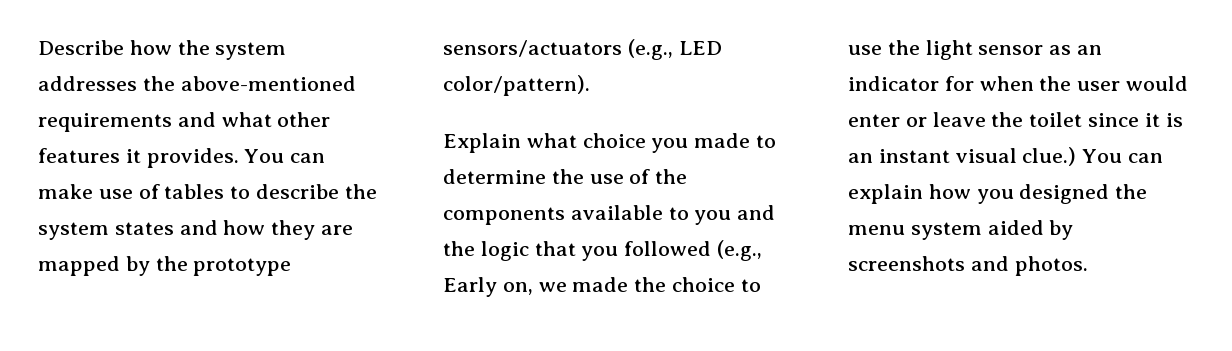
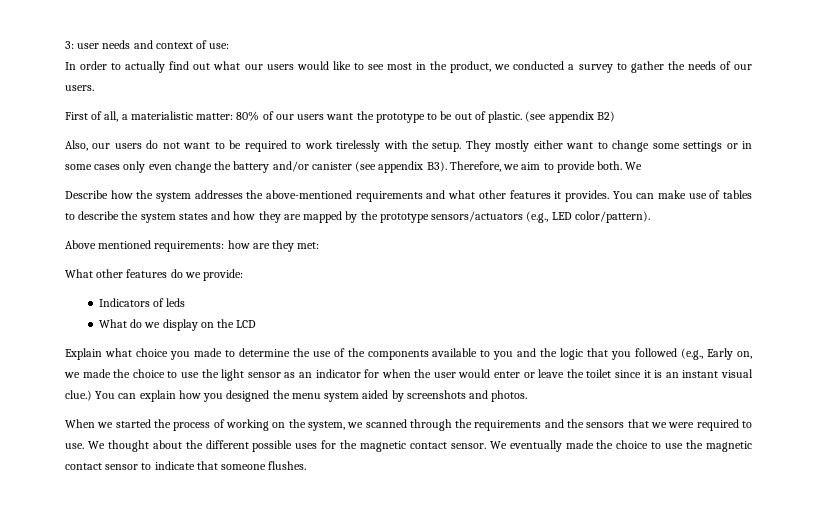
(38, 47) none -> [65,40,230,49] [65,61,753,73] [65,85,94,91] [65,111,615,123] [65,140,753,152] [65,161,643,173] 3: user needs and context of use: // In order to actually find out what our users would like to see most in the product, we conducted a survey to gather the needs of our users. // First of all, a materialistic matter: 80% of our users want the prototype to be out of plastic. (see appendix B2) // Also, our users do not want to be required to work tirelessly with the setup. They mostly either want to change some settings or in some cases only even change the battery and/or canister (see appendix B3). Therefore, we aim to provide both. We //
(590, 85) none -> [65,240,320,252] [65,269,244,281] [98,298,186,307] [98,319,257,331] // Above mentioned requirements: how are they met: // What other features do we provide: // Indicators of leds // What do we display on the LCD
(1088, 266) none -> [65,419,753,431] [65,440,753,452] [65,461,307,470] // When we started the process of working on the system, we scanned through the requirements and the sensors that we were required to use. We thought about the different possible uses for the magnetic contact sensor. We eventually made the choice to use the magnetic contact sensor to indicate that someone flushes.

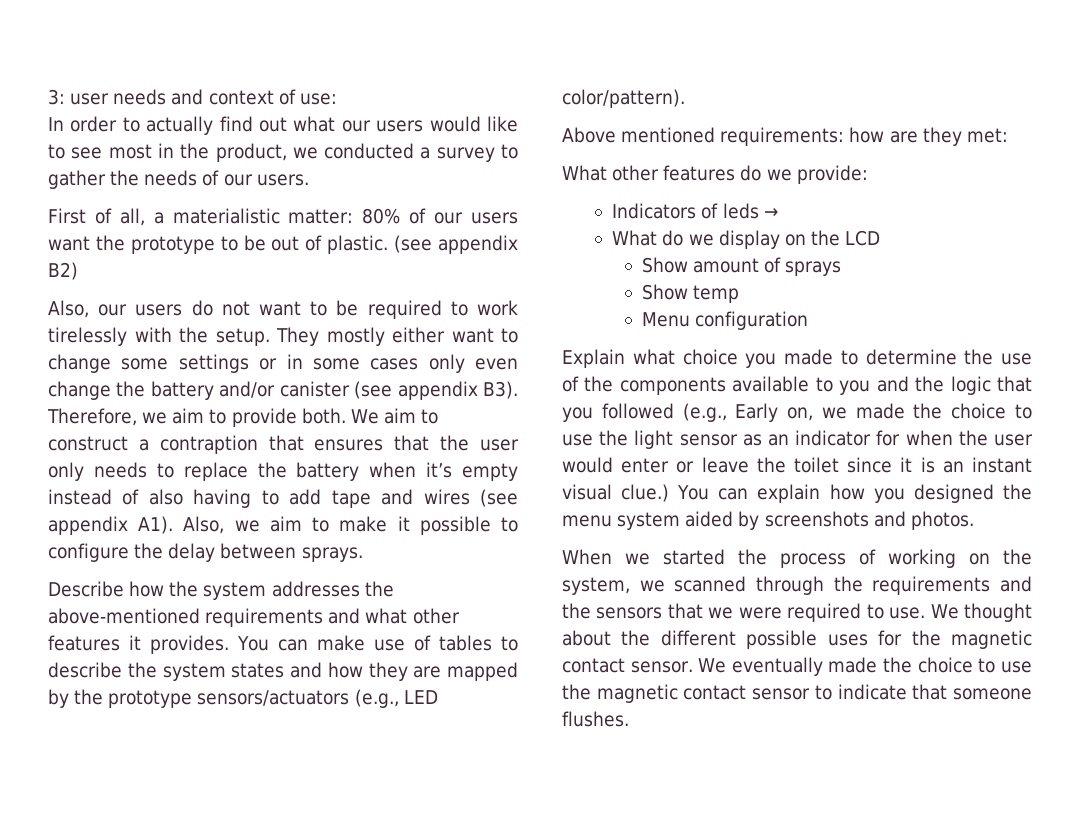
(643, 166) none -> [383,408,439,424] [48,435,519,454] [48,462,518,481] [48,489,518,508] [48,516,518,535] [48,543,363,562] aim to construct a contraption that ensures that the user only needs to replace the battery when it’s empty instead of also having to add tape and wires (see appendix A1). Also, we aim to make it possible to configure the delay between sprays.
(186, 302) none -> [763,207,778,218] →
(257, 324) none -> [641,257,842,276] [641,284,739,303] [641,311,808,330] // Show amount of sprays // Show temp // Menu configuration

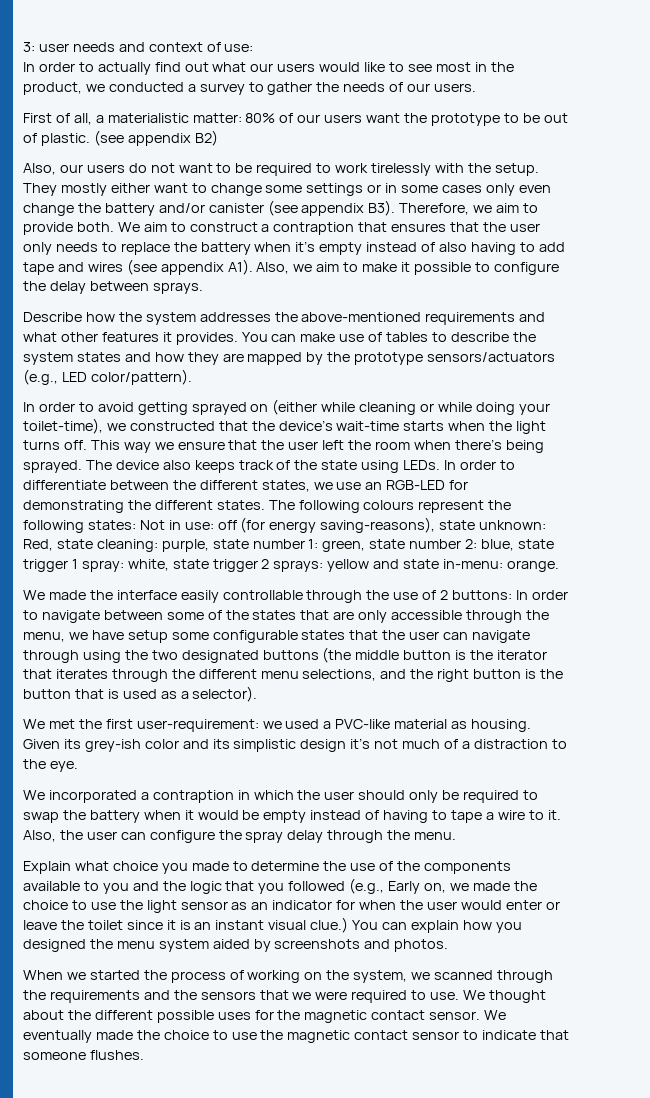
[562,127,1008,146] [562,165,868,184] [612,203,778,219] [612,230,881,249] [641,257,842,276] [641,284,739,303] [641,311,808,330] Above mentioned requirements: how are they met: // What other features do we provide: // Indicators of leds → // What do we display on the LCD // Show amount of sprays // Show temp // Menu configuration -> [23,399,550,415] [23,418,547,434] [23,439,544,453] [23,460,515,473] [23,480,469,492] [23,500,512,513] [23,517,547,533] [23,539,554,552] [23,559,559,572] [23,590,568,603] [23,610,549,623] [23,630,531,643] [23,647,548,663] [23,669,563,682] [23,686,258,702] [23,719,532,732] [23,738,567,752] [23,759,78,772] [23,790,538,803] [23,810,561,823] [23,830,457,843] In order to avoid getting sprayed on (either while cleaning or while doing your toilet-time), we constructed that the device’s wait-time starts when the light turns off. This way we ensure that the user left the room when there’s being sprayed. The device also keeps track of the state using LEDs. In order to differentiate between the different states, we use an RGB-LED for demonstrating the different states. The following colours represent the following states: Not in use: off (for energy saving-reasons), state unknown: Red, state cleaning: purple, state number 1: green, state number 2: blue, state trigger 1 spray: white, state trigger 2 sprays: yellow and state in-menu: orange. // We made the interface easily controllable through the use of 2 buttons: In order to navigate between some of the states that are only accessible through the menu, we have setup some configurable states that the user can navigate through using the two designated buttons (the middle button is the iterator that iterates through the different menu selections, and the right button is the button that is used as a selector). // We met the first user-requirement: we used a PVC-like material as housing. Given its grey-ish color and its simplistic design it’s not much of a distraction to the eye. // We incorporated a contraption in which the user should only be required to swap the battery when it would be empty instead of having to tape a wire to it. Also, the user can configure the spray delay through the menu.

